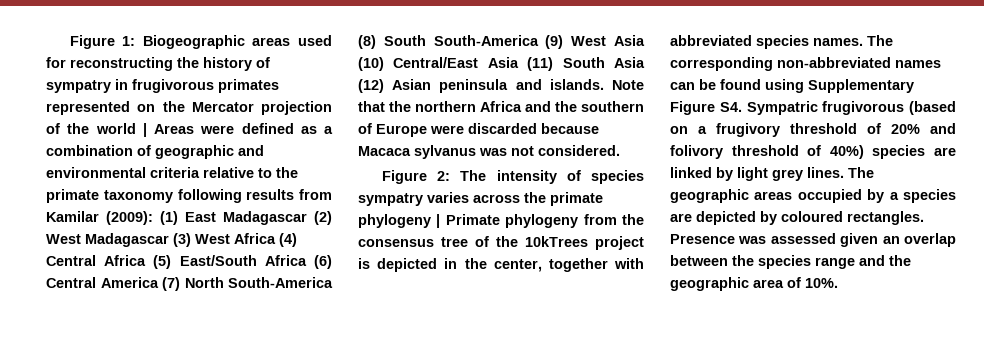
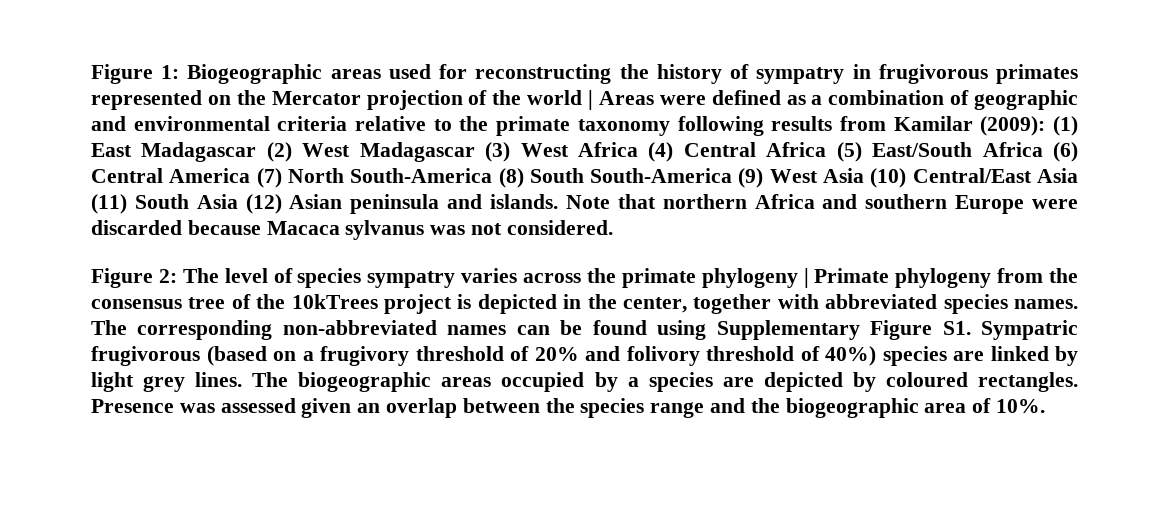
[389,101,411,112] the -> (656, 201) none
[555,101,644,112] [358,123,372,134] the southern of -> [865,194,948,209] southern
[496,170,557,184] intensity -> [224,268,268,283] level
[719,102,742,112] S4. -> [942,321,971,335] S1.
[670,189,749,203] geographic -> [298,372,432,392] biogeographic
[670,277,749,291] geographic -> [785,398,919,418] biogeographic

